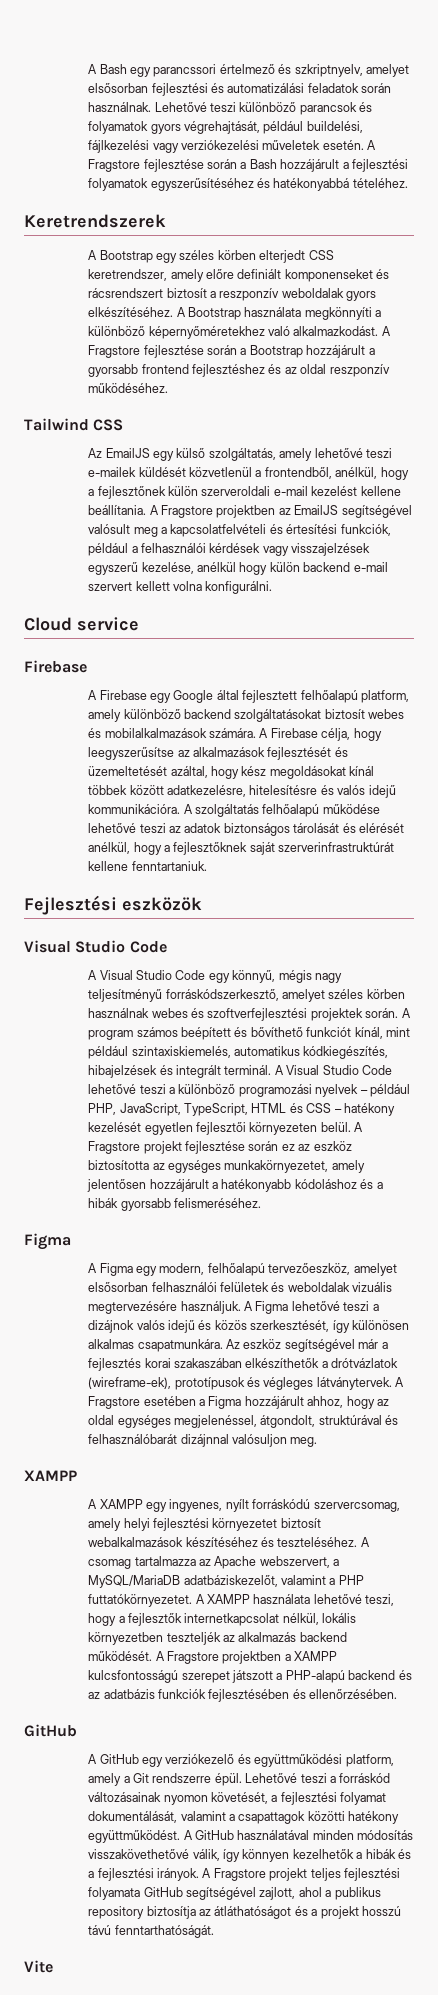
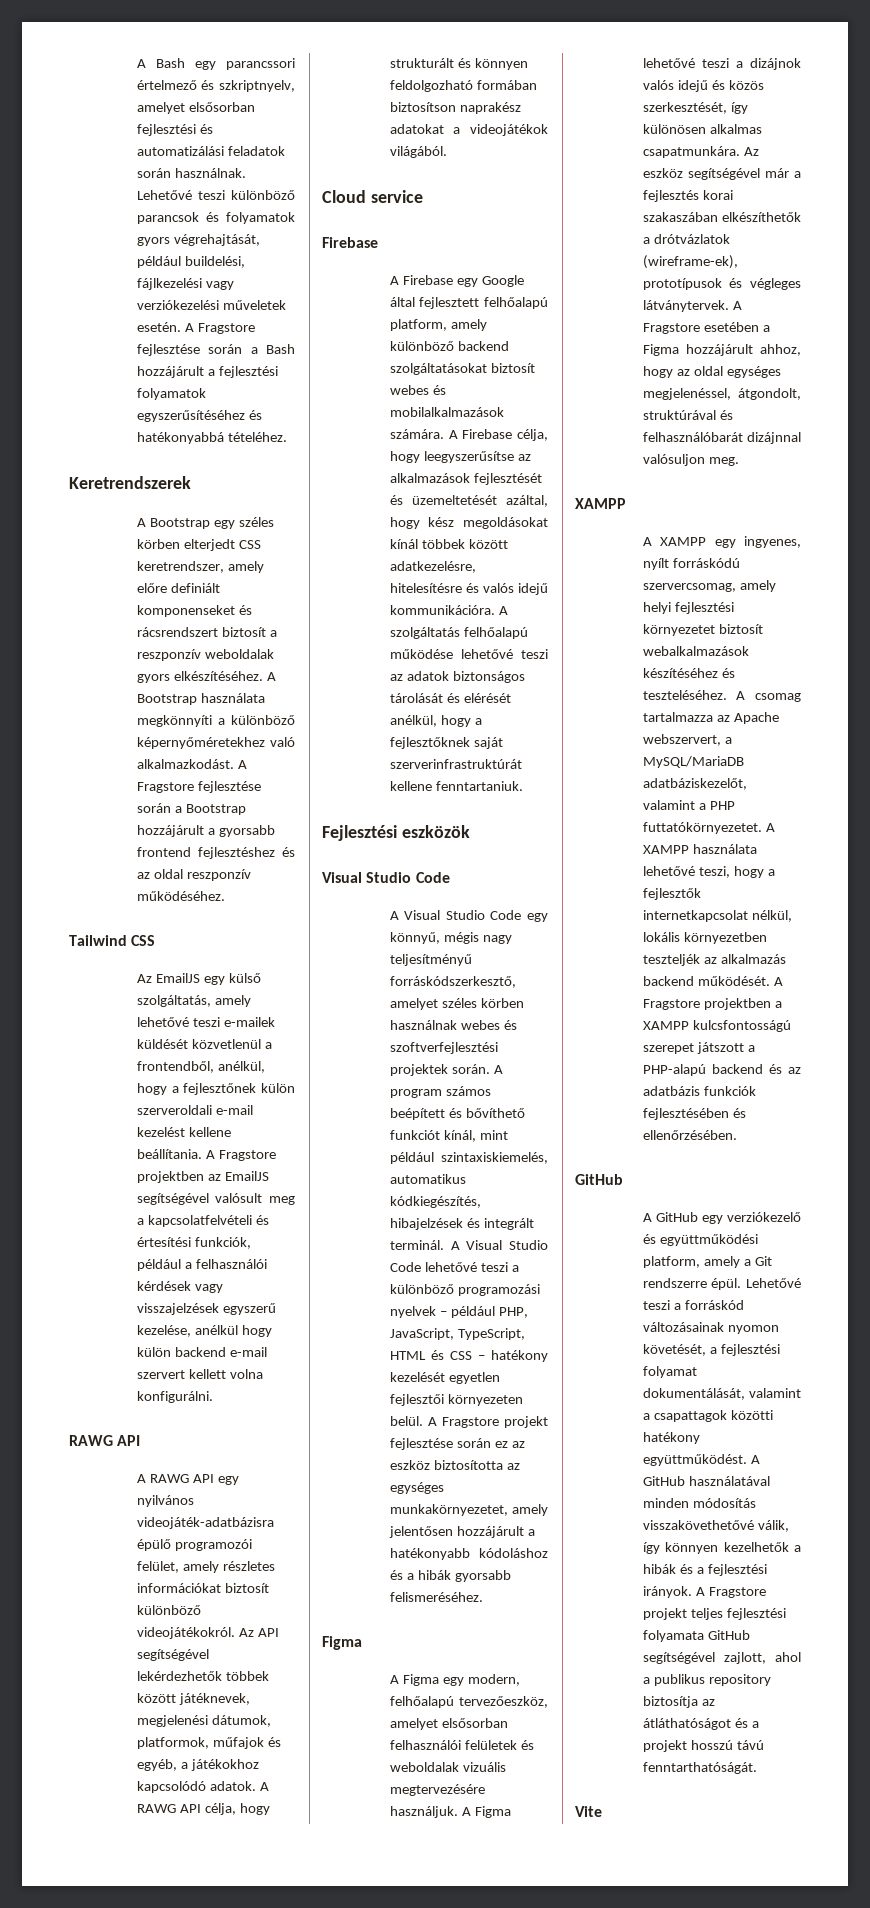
(273, 587) none -> [69,1435,141,1446] [136,1474,239,1485] [136,1495,194,1507] [136,1517,274,1529] [136,1539,252,1551] [136,1561,275,1573] [136,1583,269,1593] [136,1605,201,1615] [136,1627,279,1639] [136,1649,209,1661] [136,1671,269,1681] [136,1693,250,1705] [136,1715,271,1727] [136,1737,281,1749] [136,1759,259,1771] [136,1781,269,1793] [136,1803,270,1815] [389,58,528,70] [389,80,537,92] [389,102,521,114] [389,124,548,136] [389,146,447,158] // RAWG API // A RAWG API egy nyilvános videojáték-adatbázisra épülő programozói felület, amely részletes információkat biztosít különböző videojátékokról. Az API segítségével lekérdezhetők többek között játéknevek, megjelenési dátumok, platformok, műfajok és egyéb, a játékokhoz kapcsolódó adatok. A RAWG API célja, hogy strukturált és könnyen feldolgozható formában biztosítson naprakész adatokat a videojátékok világából.

